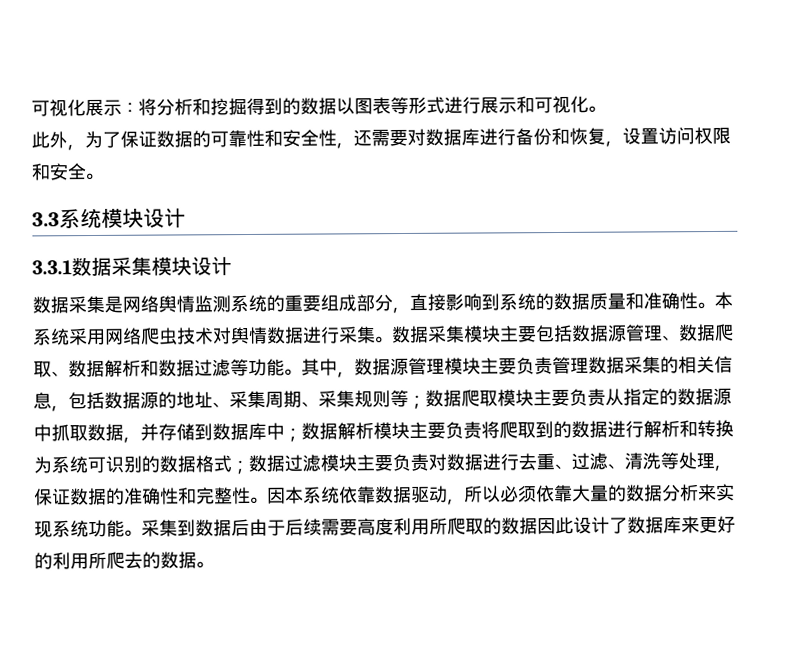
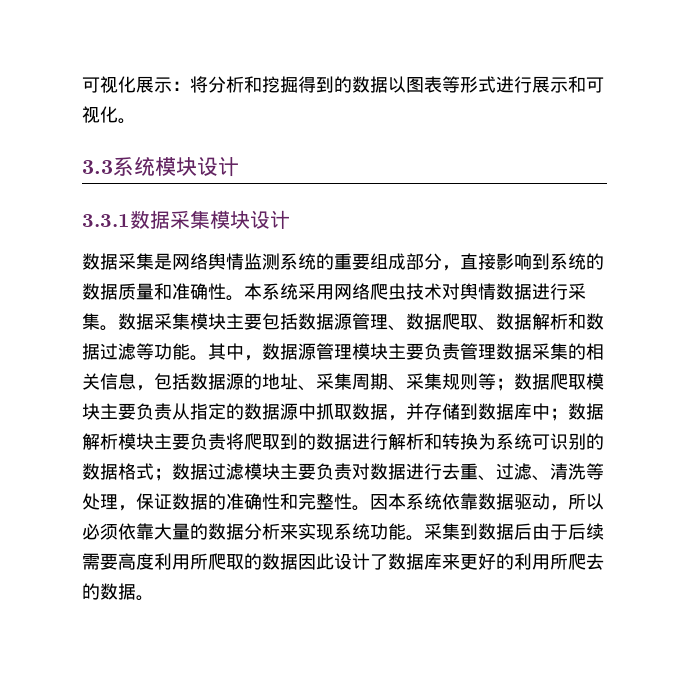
[31,126,731,151] [31,163,104,181] // 此外，为了保证数据的可靠性和安全性，还需要对数据库进行备份和恢复，设置访问权限和安全。 -> (136, 121) none

